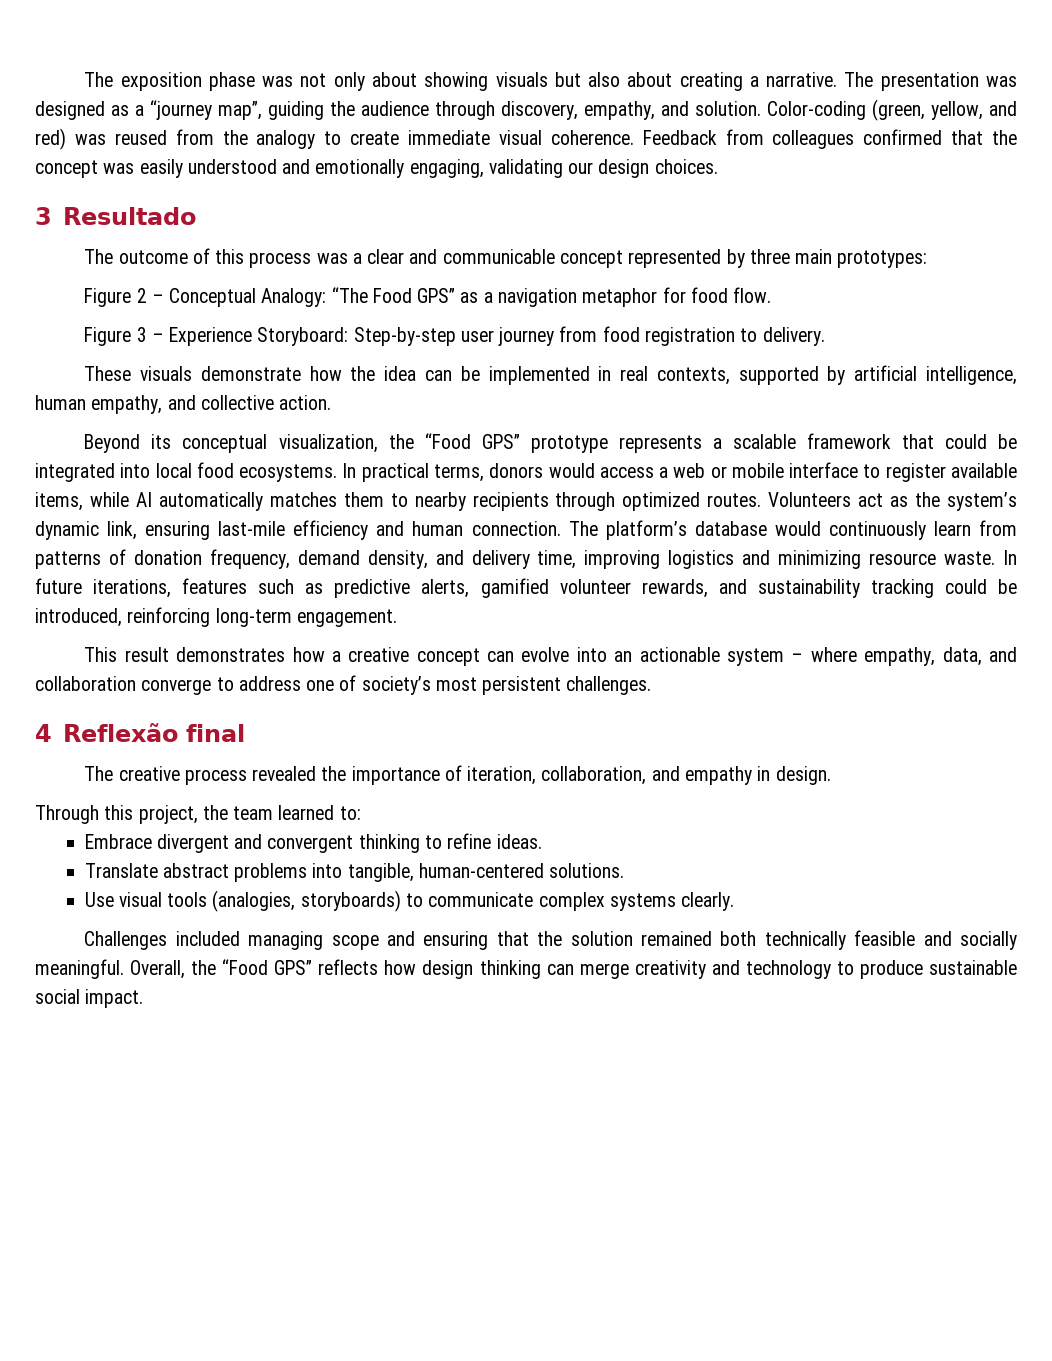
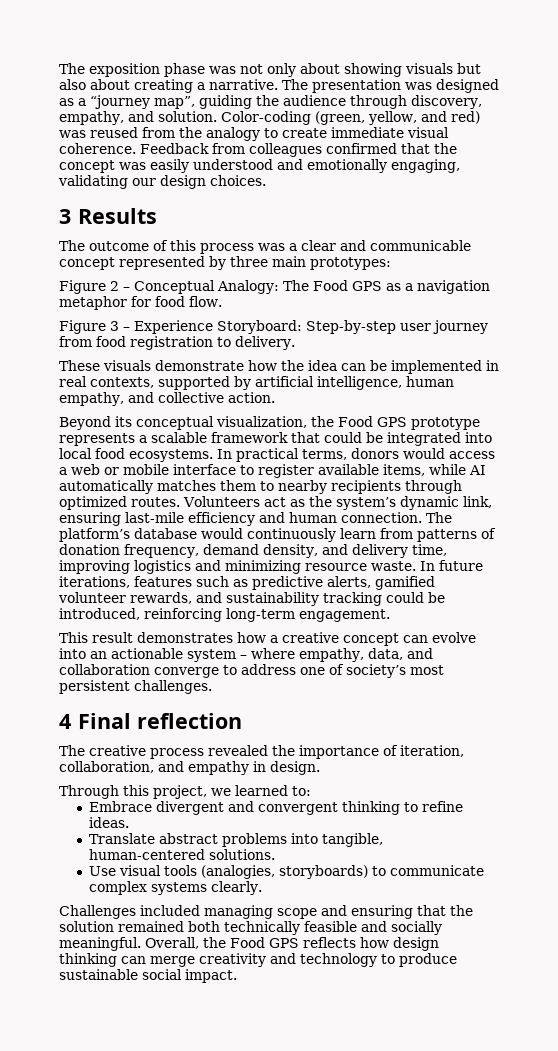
[63,207,197,225] Resultado -> [77,208,157,224] Results
[331,287,456,303] “The Food GPS” -> [283,280,382,291] The Food GPS
[424,433,520,449] “Food GPS” -> [338,416,407,427] Food GPS
[63,723,246,742] Reflexão final -> [77,713,242,729] Final reflection
[202,805,274,820] the team -> [211,788,231,796] we
[222,959,313,975] “Food GPS” -> [230,937,299,948] Food GPS

